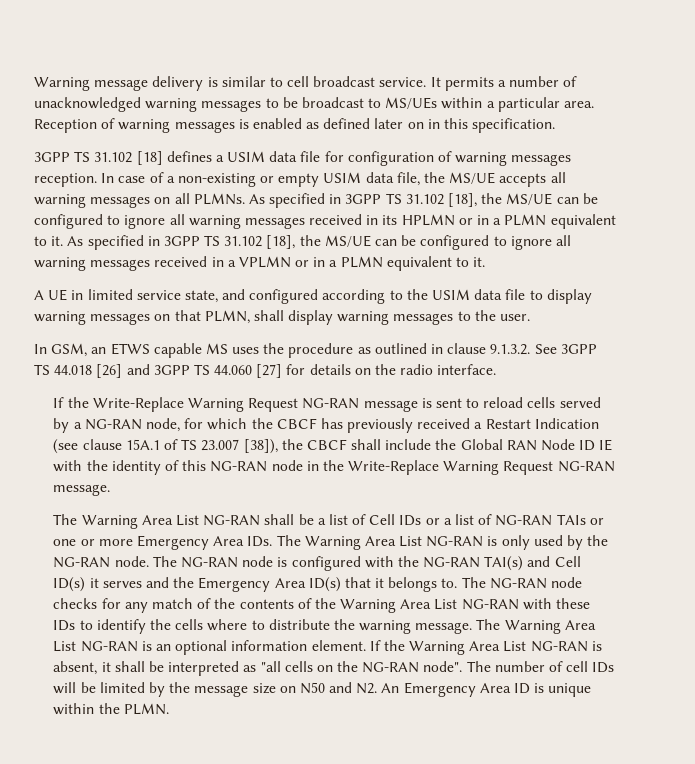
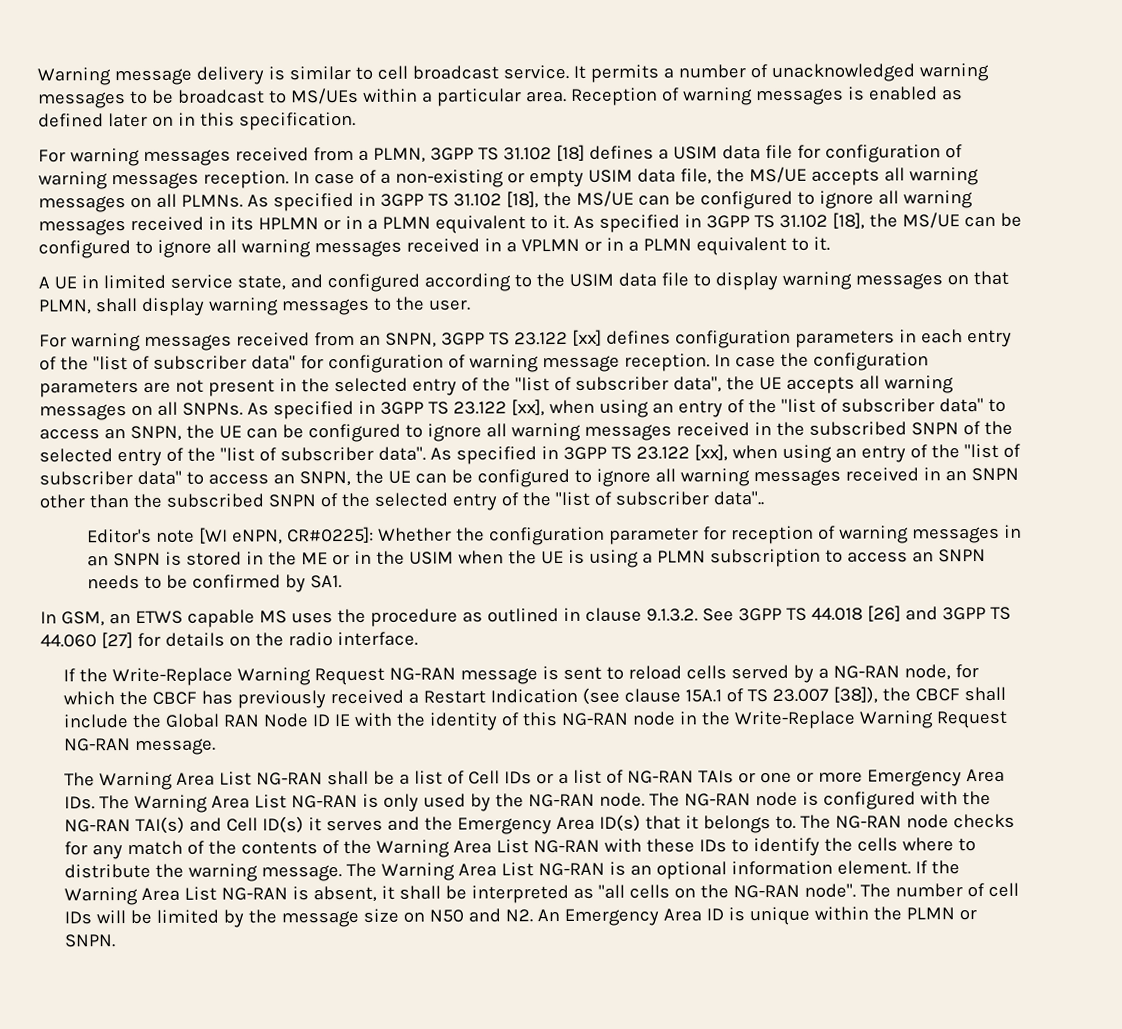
(556, 125) none -> [38,146,426,167] For warning messages received from a PLMN,
(531, 317) none -> [39,329,1012,352] [39,352,929,374] [39,375,954,398] [39,398,1006,421] [39,420,1013,443] [39,443,1021,467] [39,467,1019,488] [39,491,764,511] [86,524,1022,546] [86,548,986,568] [86,574,342,593] // For warning messages received from an SNPN, 3GPP TS 23.122 [xx] defines configuration parameters in each entry of the "list of subscriber data" for configuration of warning message reception. In case the configuration parameters are not present in the selected entry of the "list of subscriber data", the UE accepts all warning messages on all SNPNs. As specified in 3GPP TS 23.122 [xx], when using an entry of the "list of subscriber data" to access an SNPN, the UE can be configured to ignore all warning messages received in the subscribed SNPN of the selected entry of the "list of subscriber data". As specified in 3GPP TS 23.122 [xx], when using an entry of the "list of subscriber data" to access an SNPN, the UE can be configured to ignore all warning messages received in an SNPN other than the subscribed SNPN of the selected entry of the "list of subscriber data".. // Editor's note [WI eNPN, CR#0225]: Whether the configuration parameter for reception of warning messages in an SNPN is stored in the ME or in the USIM when the UE is using a PLMN subscription to access an SNPN needs to be confirmed by SA1.
[123,703,169,715] PLMN. -> [906,907,978,921] [64,934,117,948] PLMN or SNPN.

